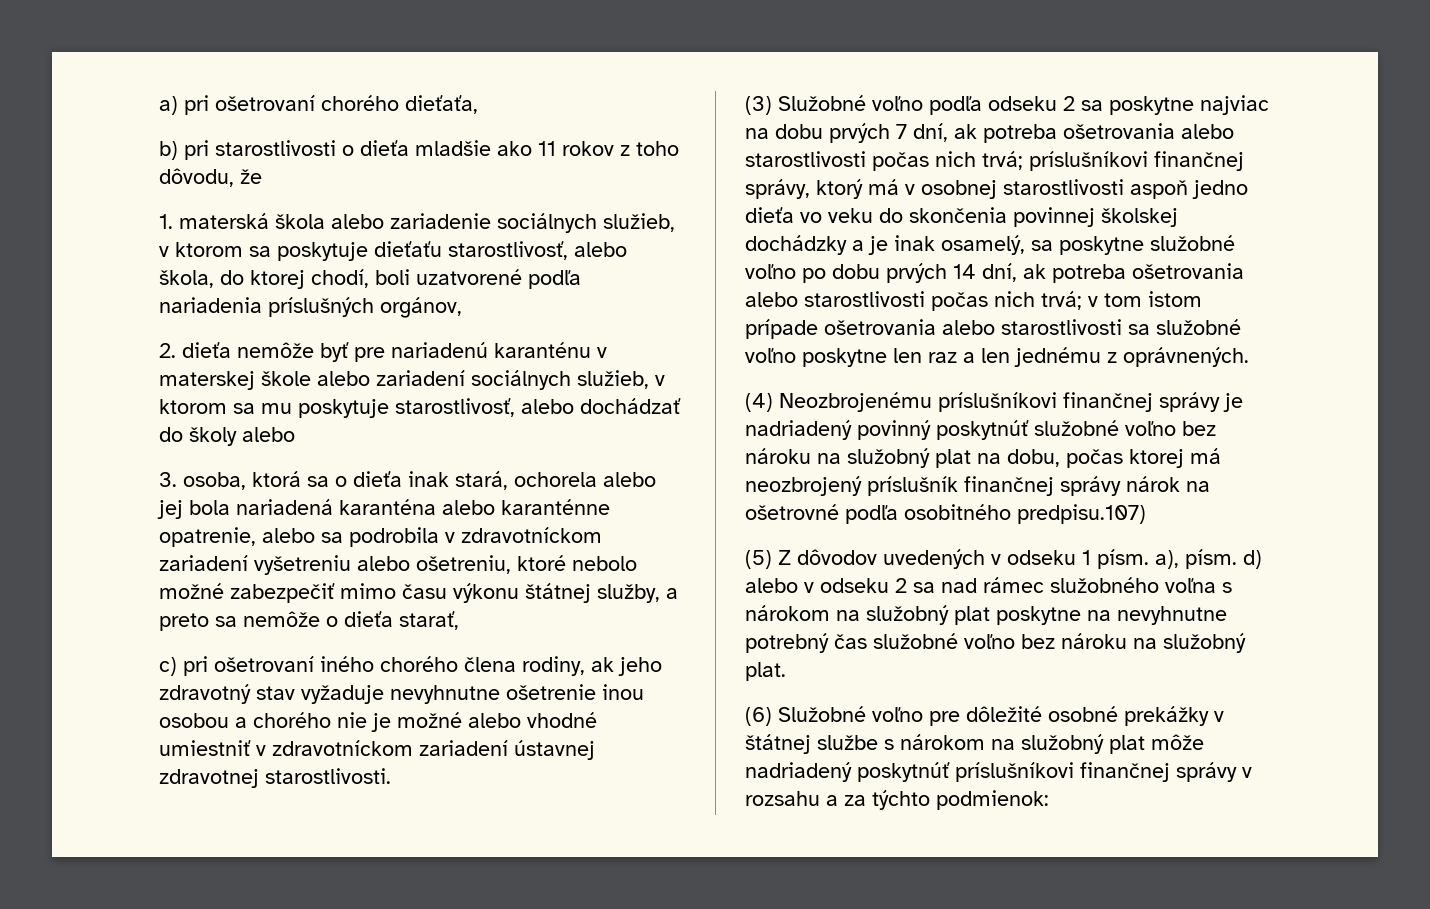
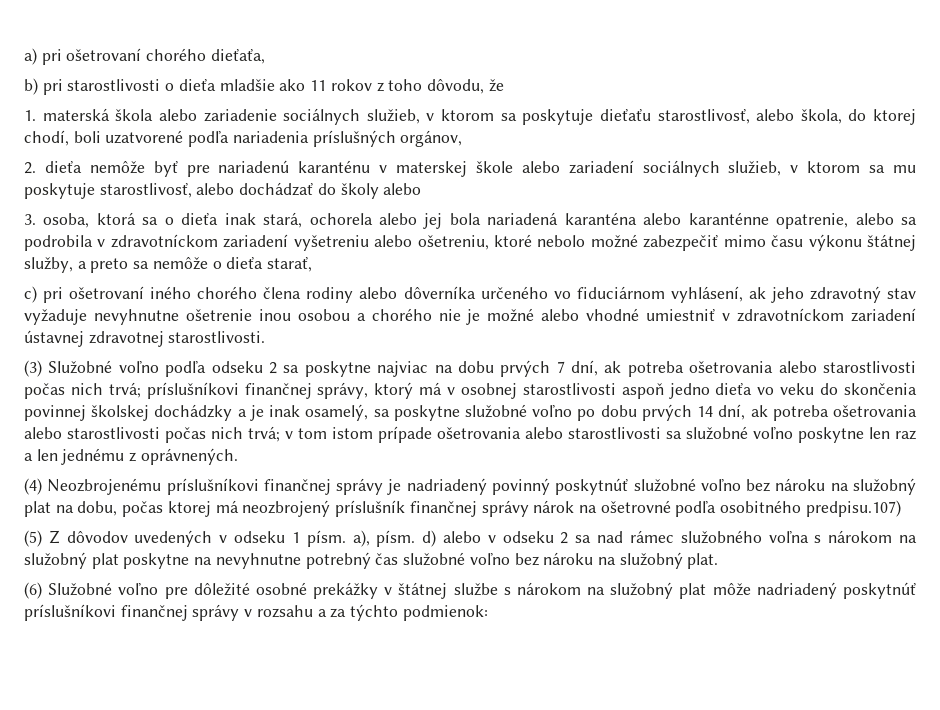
[522,656,585,676] rodiny, -> [306,286,743,303] rodiny alebo dôverníka určeného vo fiduciárnom vyhlásení,

